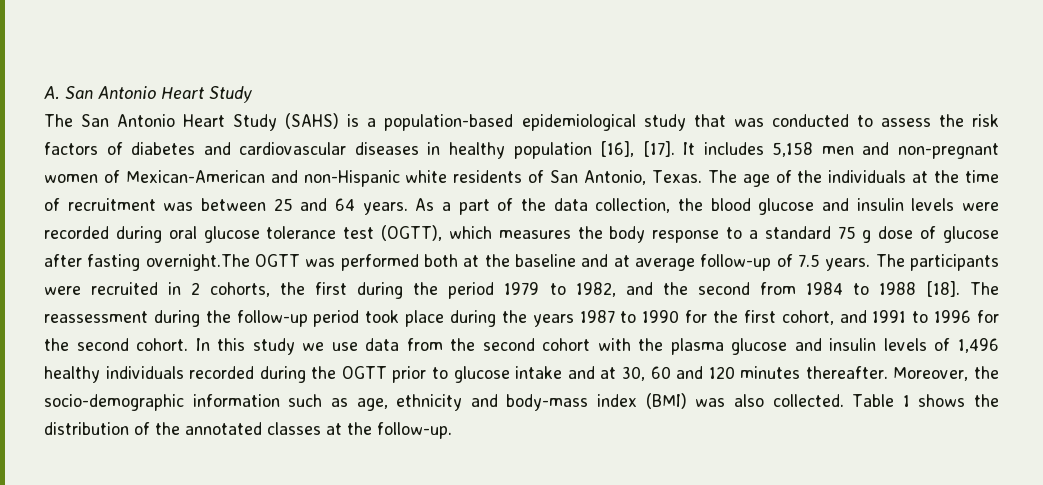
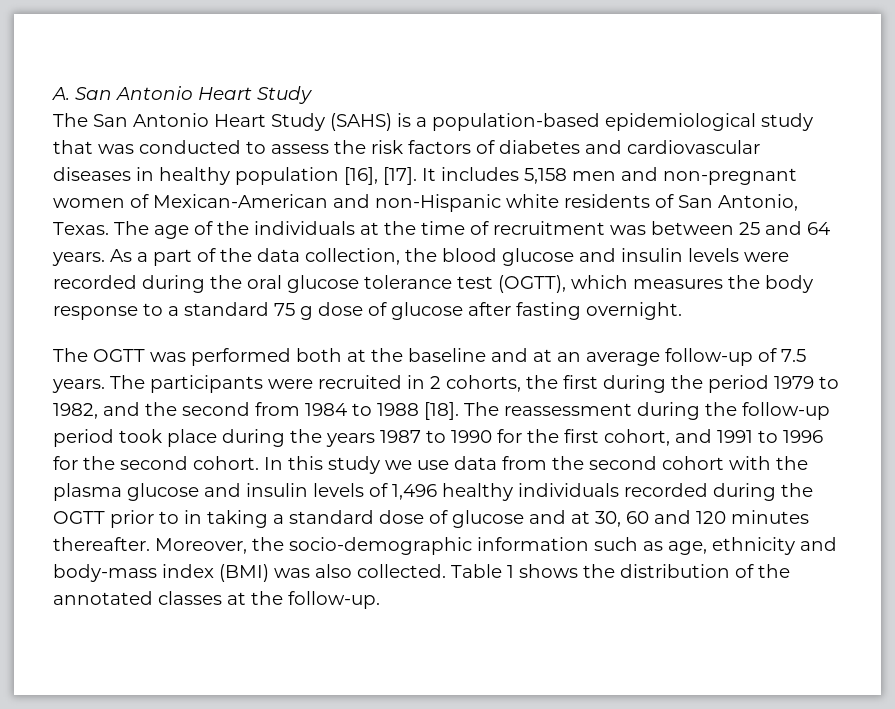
(162, 234) none -> [210,275,242,289] the
[145,254,250,271] overnight.The -> [586,302,682,320] [53,348,88,362] overnight. // The
(630, 261) none -> [557,352,581,362] an
[453,366,563,383] glucose intake -> [184,510,524,528] in taking a standard dose of glucose

